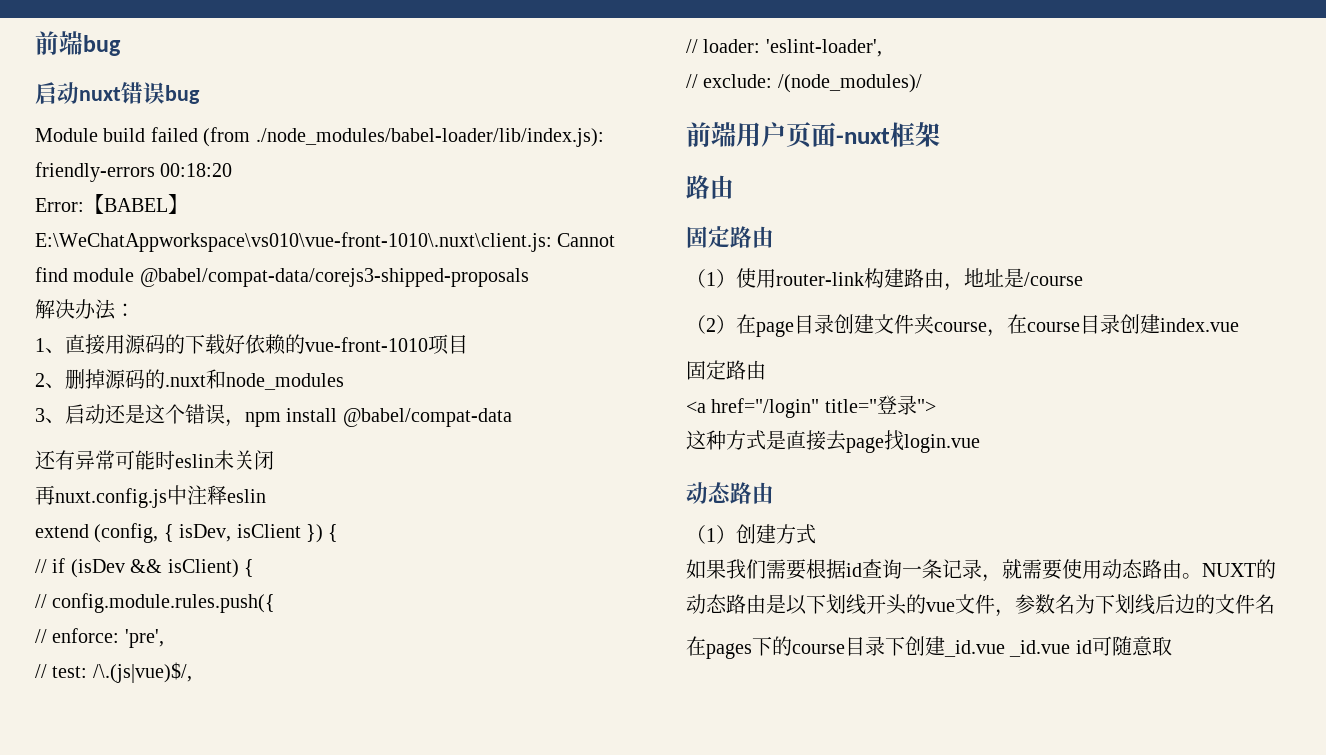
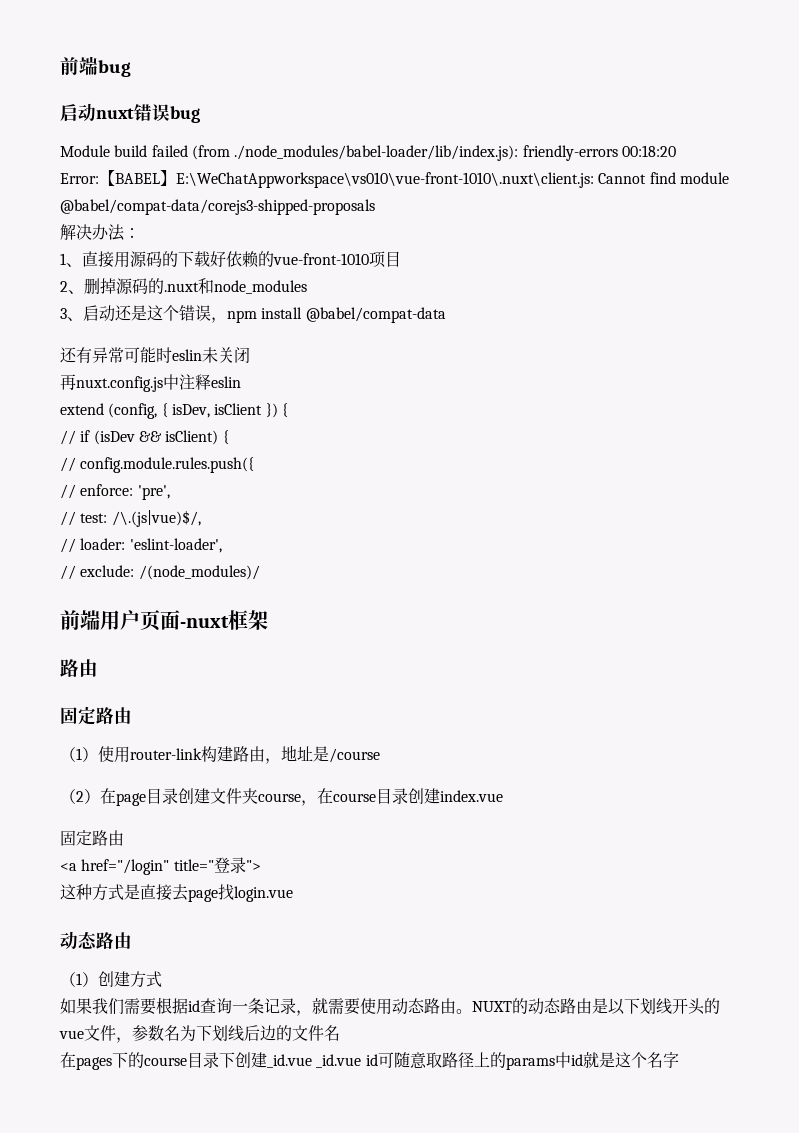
(1172, 646) none -> [441,1052,679,1070] 路径上的params中id就是这个名字

